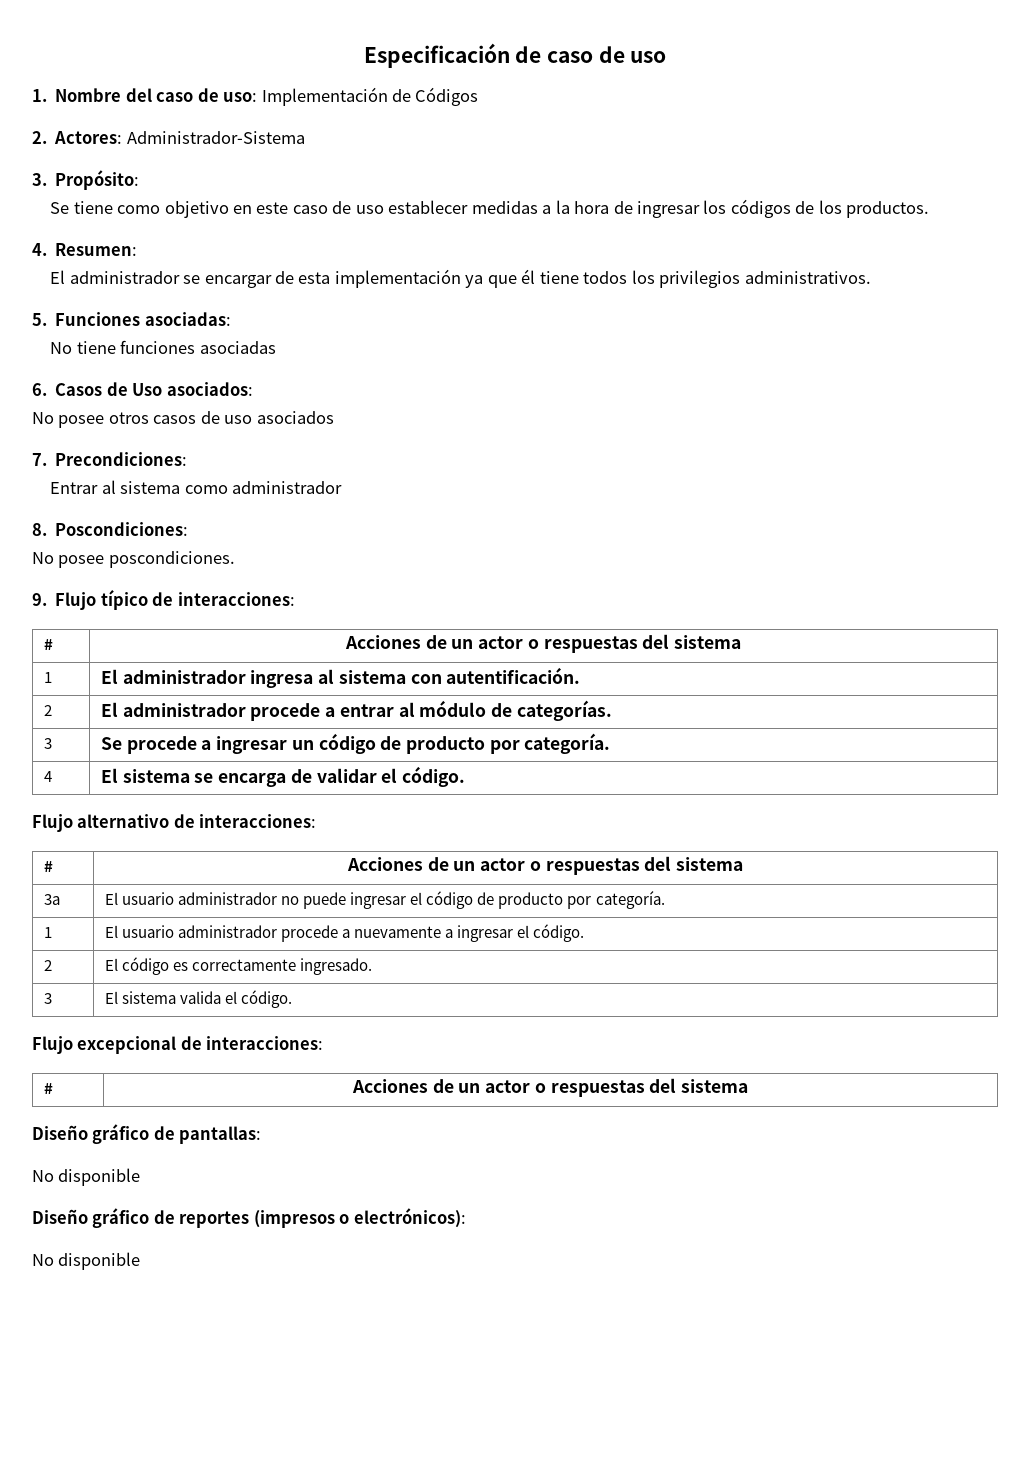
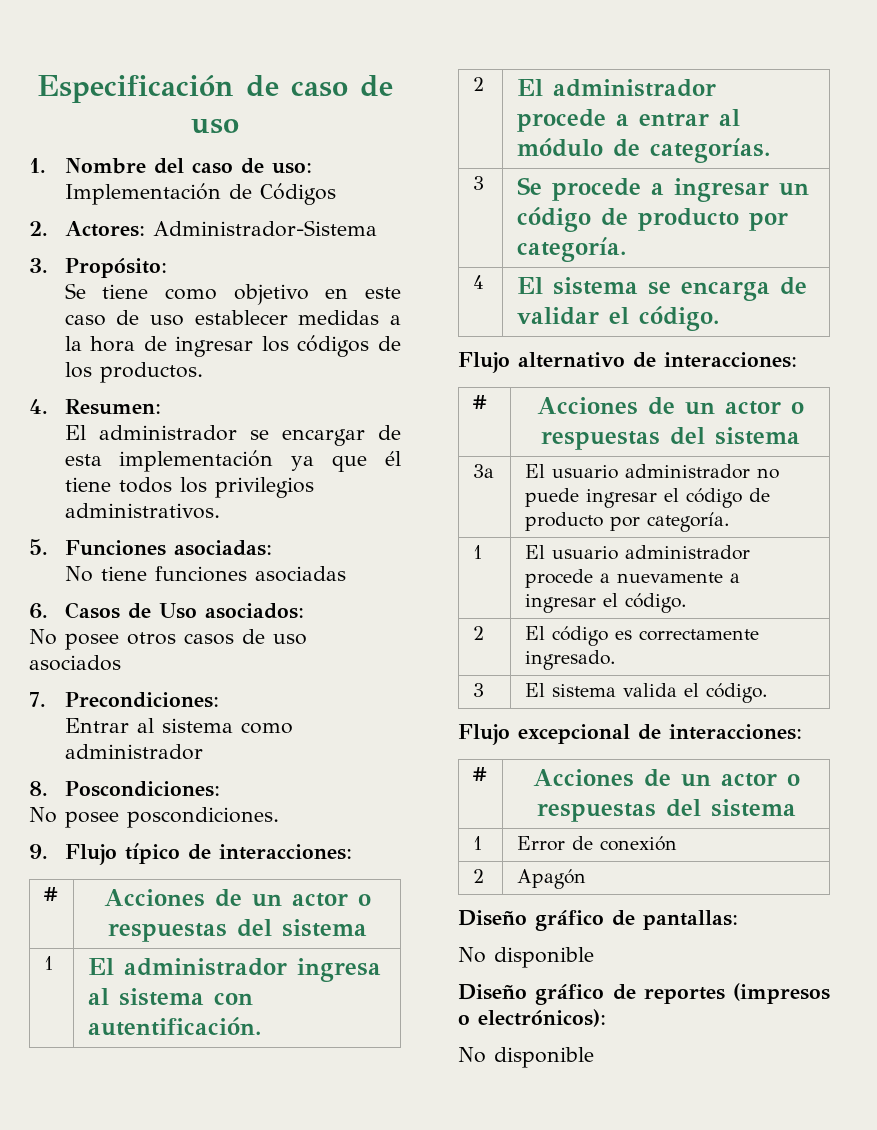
(749, 1086) none -> [473,836,483,850] [517,836,678,851] [473,869,485,883] [517,869,587,889] // 1 | Error de conexión // 2 | Apagón

